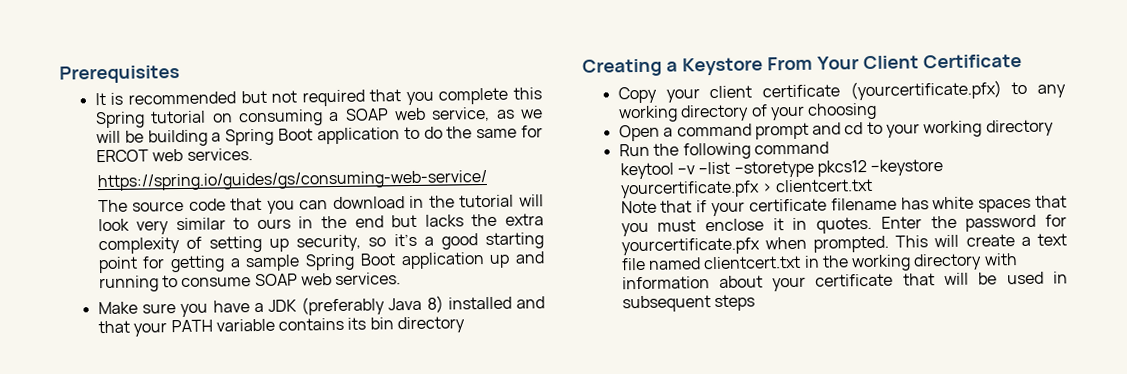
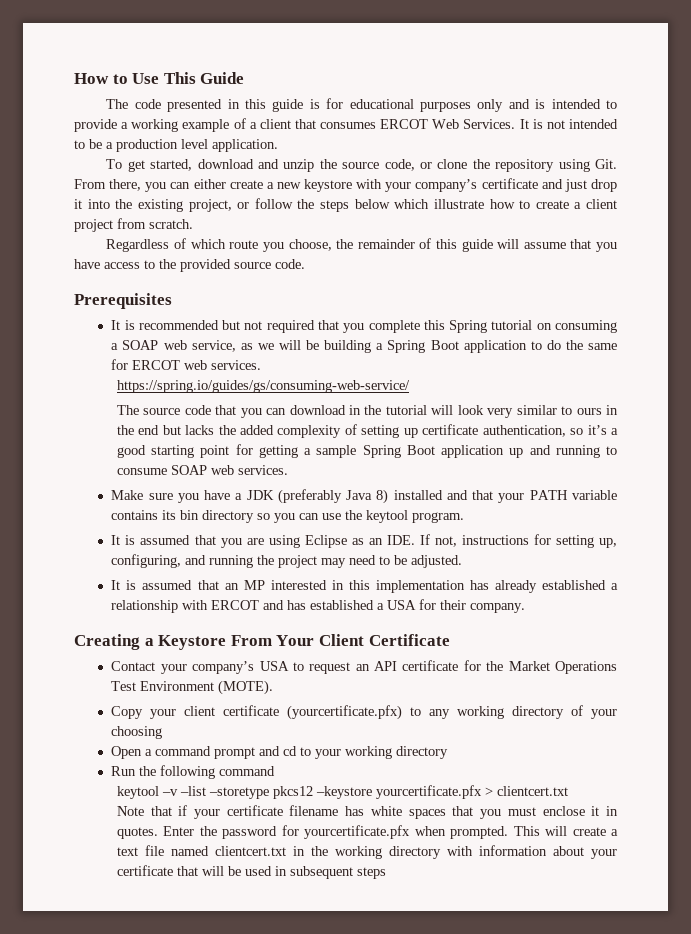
(59, 74) none -> [74,72,245,84] [106,98,617,112] [74,118,618,132] [74,139,278,152] [106,159,617,172] [74,178,617,192] [74,198,617,212] [74,218,193,232] [106,238,617,252] [74,259,305,272] How to Use This Guide // The code presented in this guide is for educational purposes only and is intended to provide a working example of a client that consumes ERCOT Web Services. It is not intended to be a production level application. // To get started, download and unzip the source code, or clone the repository using Git. From there, you can either create a new keystore with your company’s certificate and just drop it into the existing project, or follow the steps below which illustrate how to create a client project from scratch. // Regardless of which route you choose, the remainder of this guide will assume that you have access to the provided source code. //
[505,213,544,226] extra -> [240,425,275,435] added
[296,234,362,252] security, -> [422,424,566,437] certificate authentication,
(466, 325) none -> [257,510,465,523] [111,534,618,548] [111,554,463,568] [111,580,619,593] [111,599,526,613] so you can use the keytool program. // It is assumed that you are using Eclipse as an IDE. If not, instructions for setting up, configuring, and running the project may need to be adjusted. // It is assumed that an MP interested in this implementation has already established a relationship with ERCOT and has established a USA for their company.
(1022, 61) none -> [111,660,618,674] [111,680,274,695] // Contact your company’s USA to request an API certificate for the Market Operations Test Environment (MOTE).

